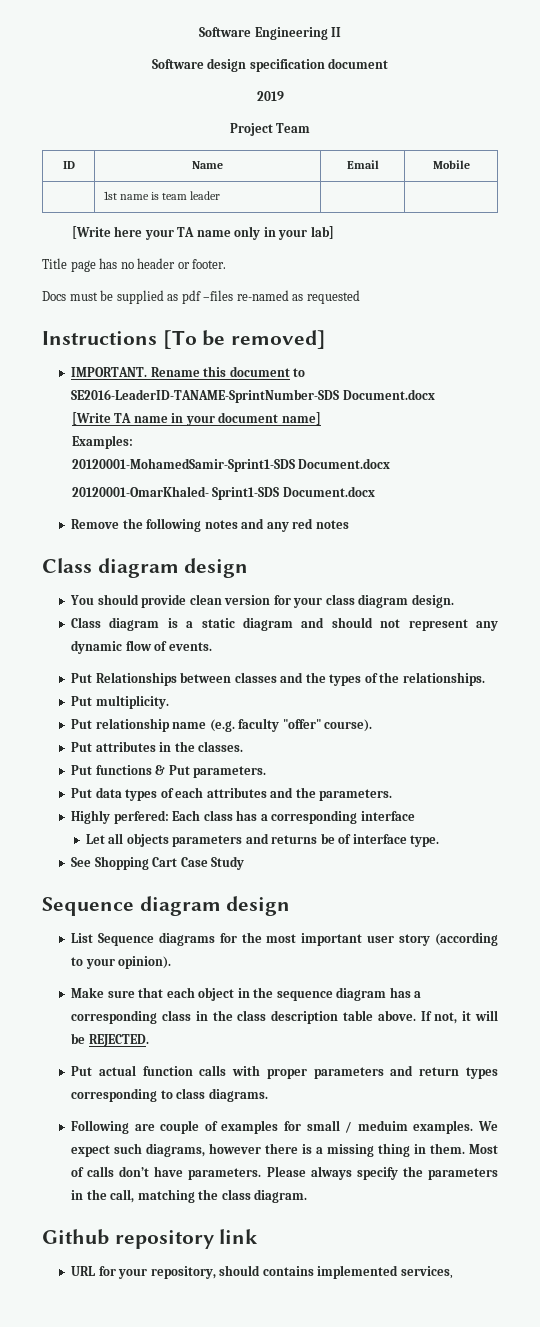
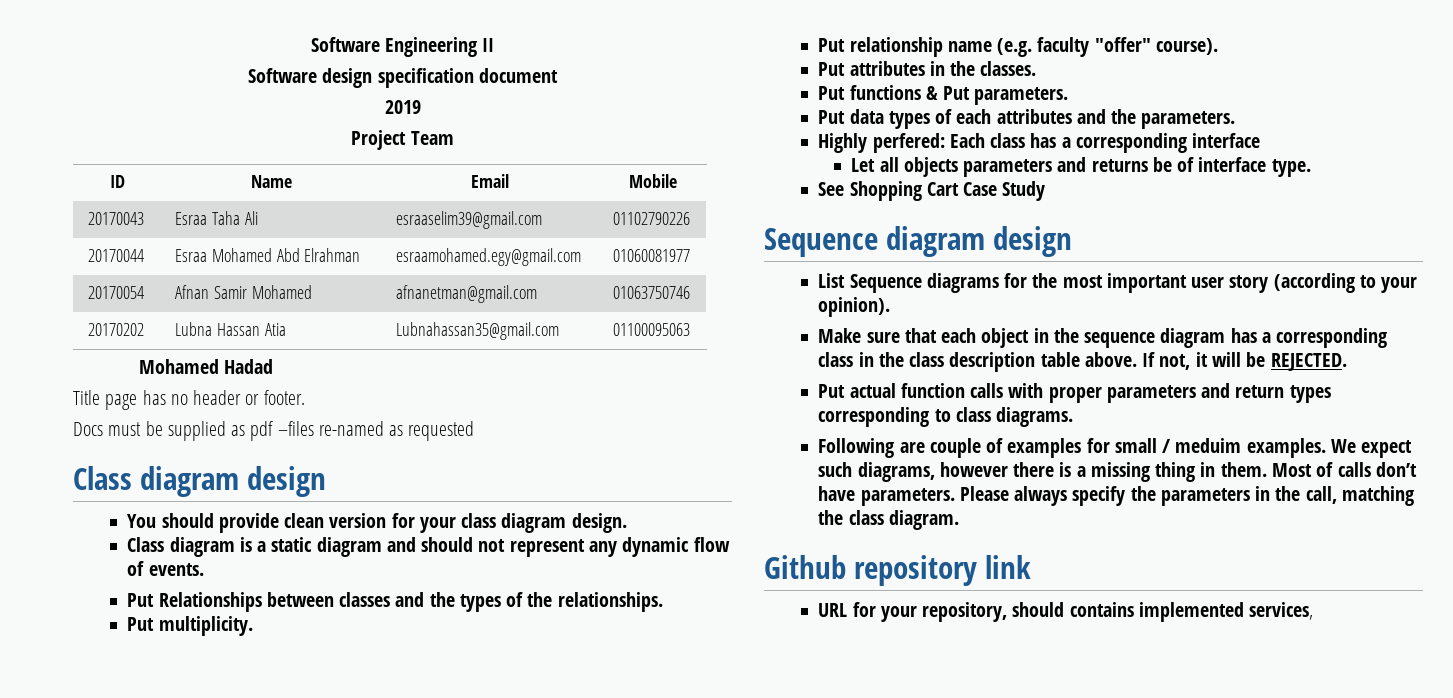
[103,191,221,200] [71,226,334,240] | 1st name is team leader | | // [Write here your TA name only in your lab] -> [88,212,145,225] [175,211,258,225] [396,211,543,229] [613,212,691,225] [88,249,145,262] [175,248,361,262] [396,248,582,266] [613,249,691,262] [88,286,145,299] [175,285,312,299] [396,285,538,303] [613,286,691,299] [88,323,145,336] [175,322,286,336] [396,322,560,340] [613,323,691,336] [138,359,274,374] 20170043 | Esraa Taha Ali | esraaselim39@gmail.com | 01102790226 // 20170044 | Esraa Mohamed Abd Elrahman | esraamohamed.egy@gmail.com | 01060081977 // 20170054 | Afnan Samir Mohamed | afnanetman@gmail.com | 01063750746 // 20170202 | Lubna Hassan Atia | Lubnahassan35@gmail.com | 01100095063 // Mohamed Hadad
[42,330,327,349] [71,366,306,377] [71,389,435,403] [71,412,321,426] [71,435,133,449] [71,458,391,472] [71,486,375,500] [71,518,349,532] // Instructions [To be removed] // IMPORTANT. Rename this document to SE2016-LeaderID-TANAME-SprintNumber-SDS Document.docx // [Write TA name in your document name] // Examples: // 20120001-MohamedSamir-Sprint1-SDS Document.docx // 20120001-OmarKhaled- Sprint1-SDS Document.docx // Remove the following notes and any red notes -> (475, 431) none

